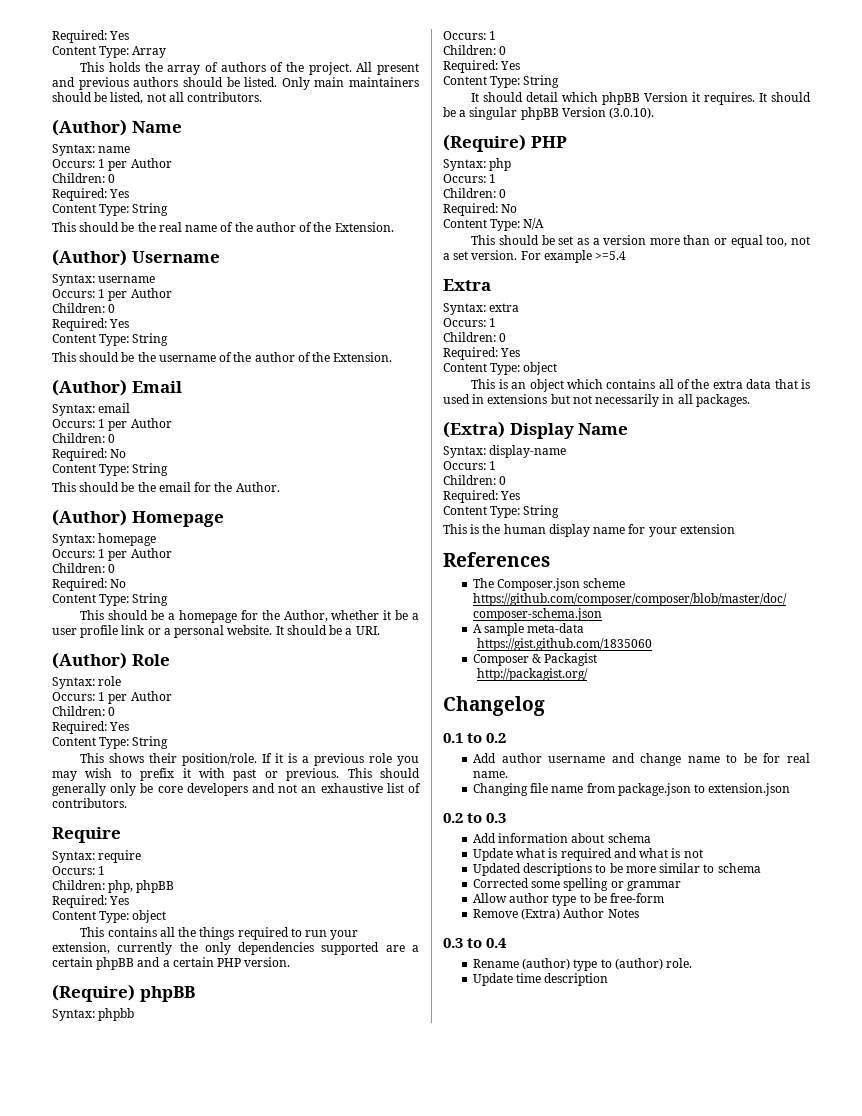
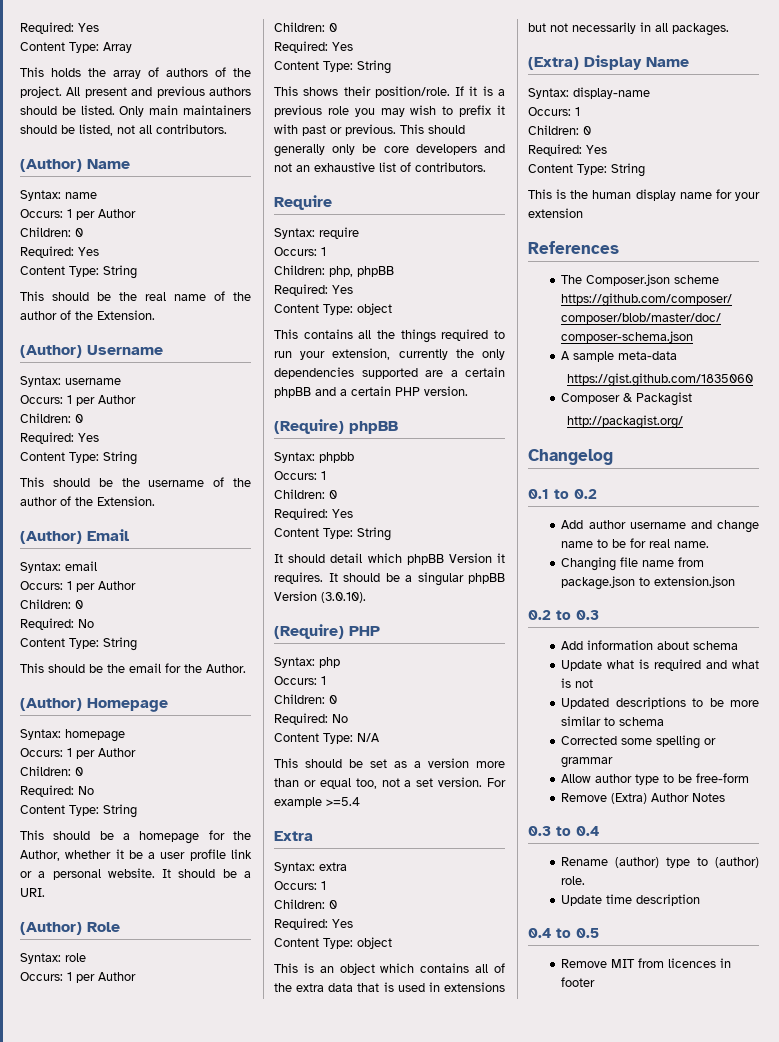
(609, 979) none -> [528,928,599,938] [561,958,732,968] [561,977,596,987] // 0.4 to 0.5 // Remove MIT from licences in footer

